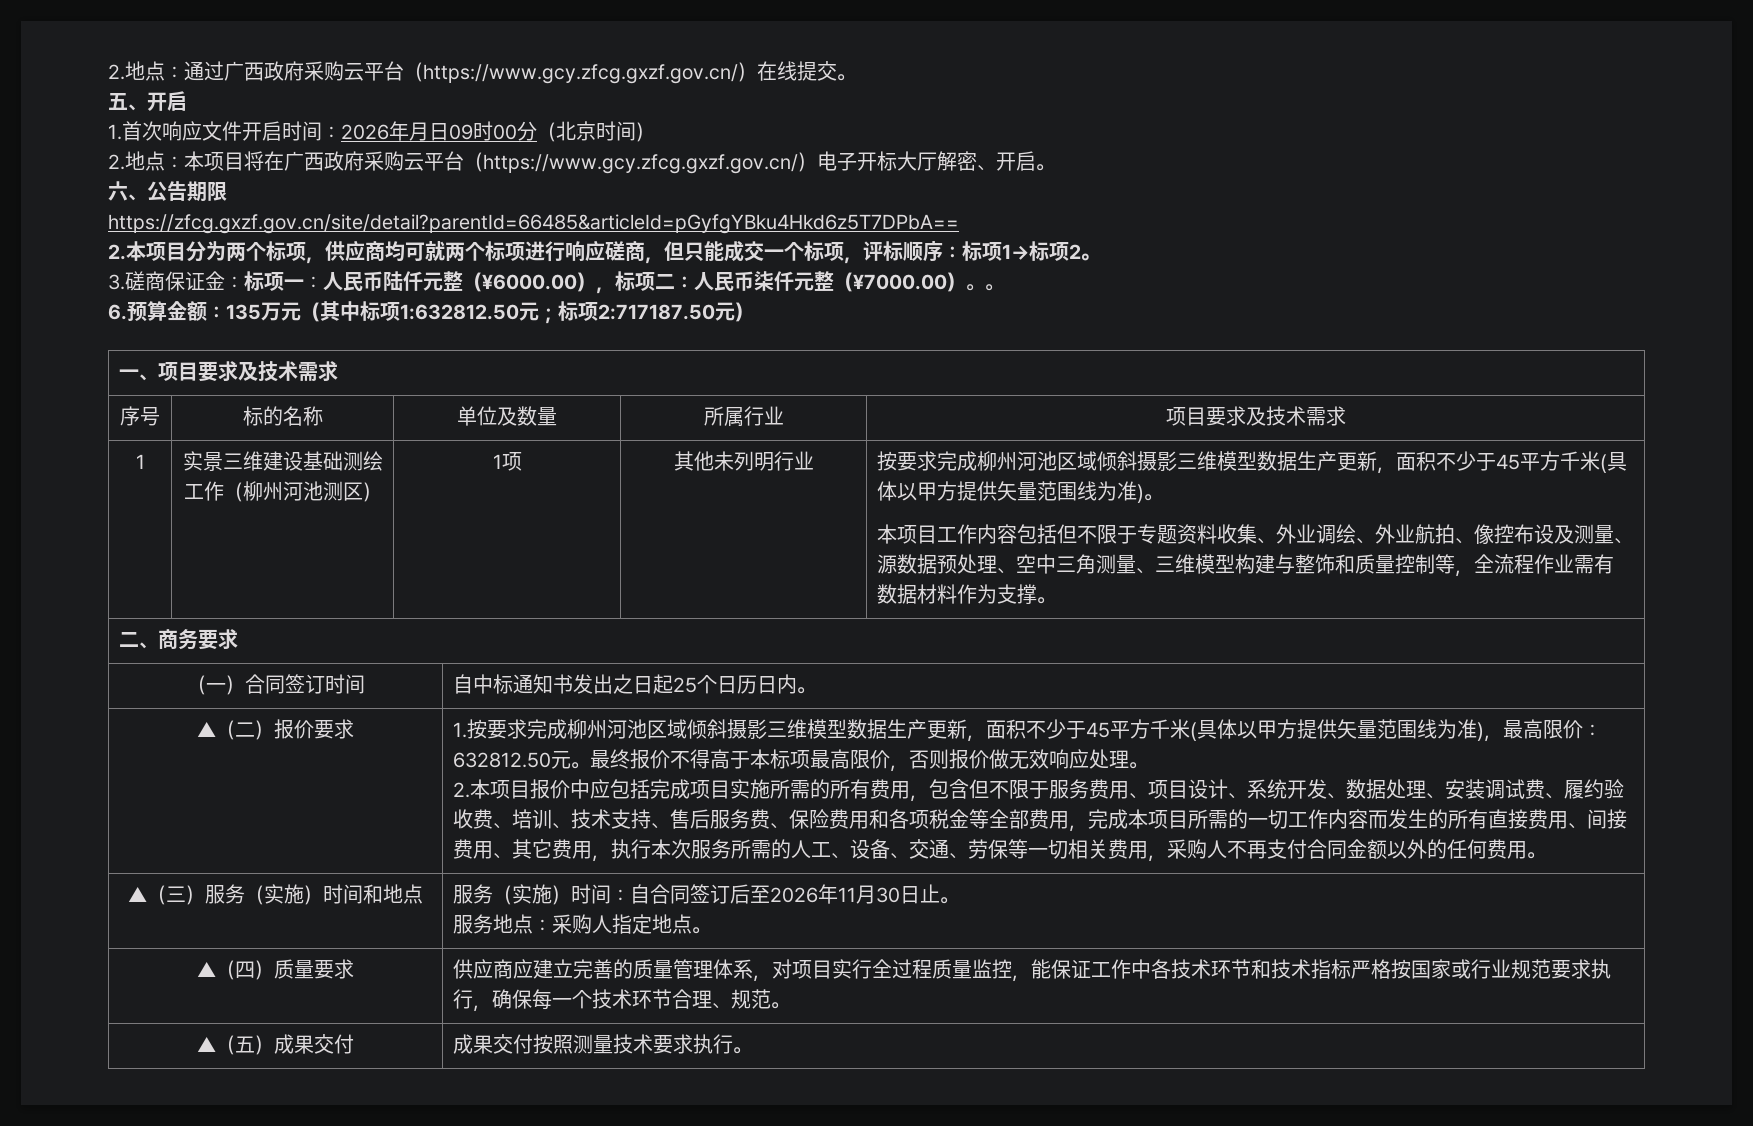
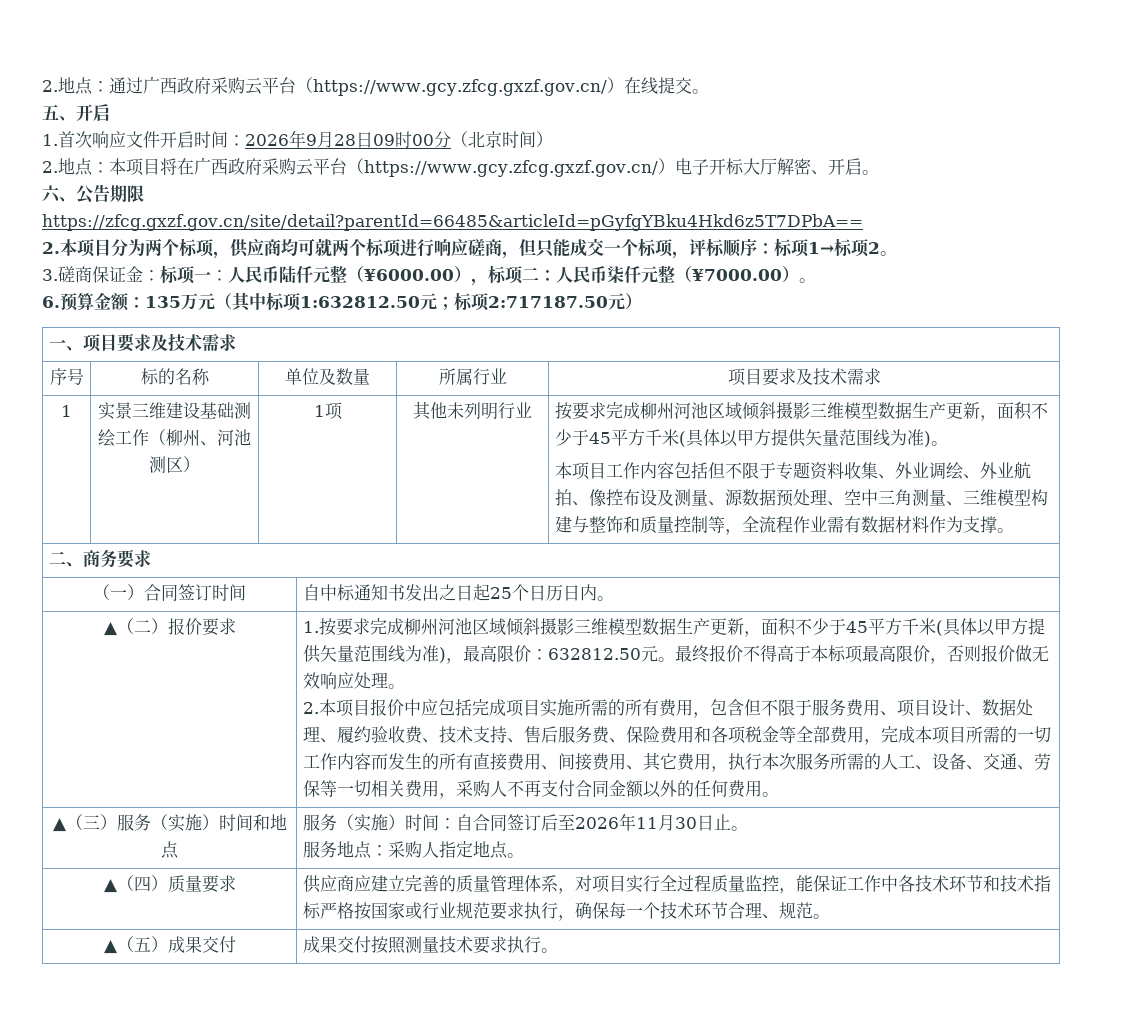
[409,122,429,141] 月 -> [306,131,356,148] 9月28
[985,284,1004,291] 。 -> (816, 280) none
(283, 491) none -> [200,441,217,446] 、
[1247,779,1546,799] 系统开发、数据处理、安装调试费 -> [982,699,1034,716] [303,726,321,742] 数据处理
[512,809,572,829] 培训、 -> (440, 740) none

